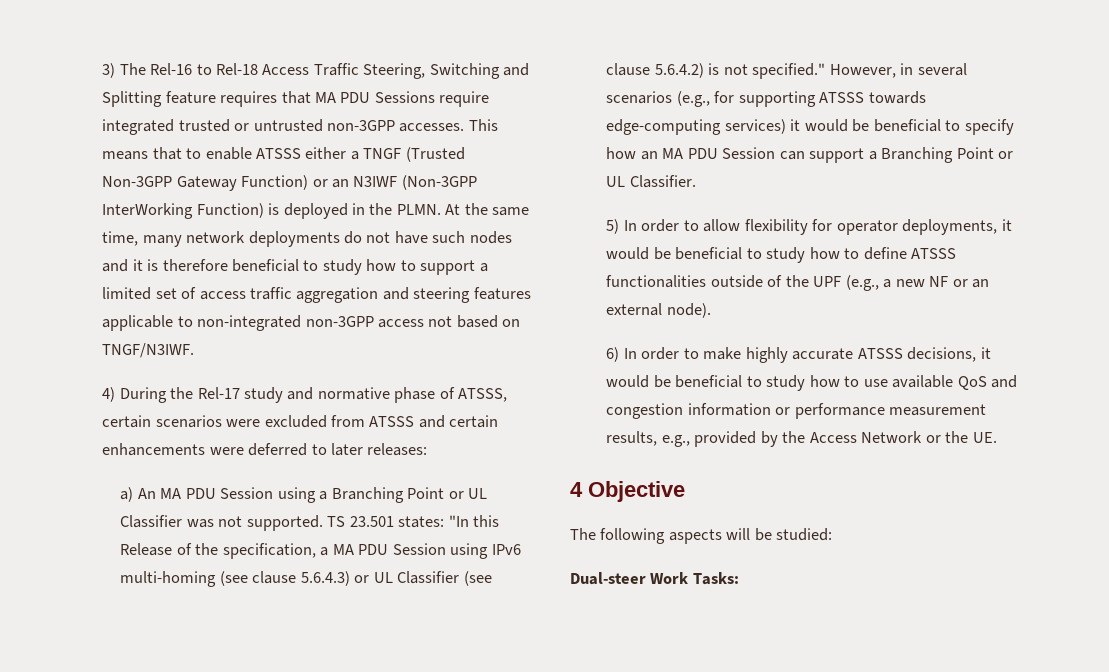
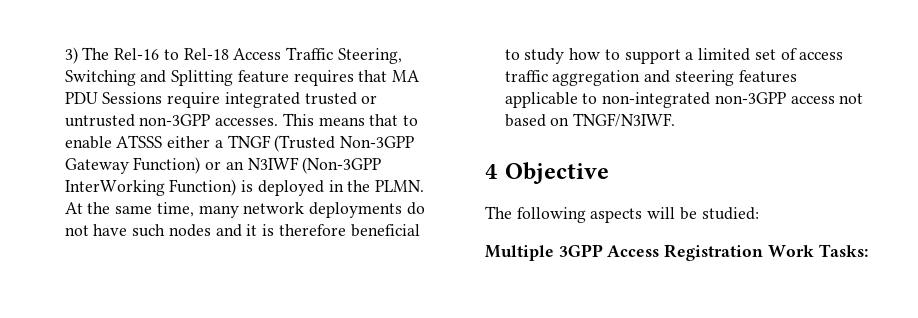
[102,387,508,403] [102,415,499,428] [102,443,428,456] [120,487,487,503] [120,515,500,531] [120,543,521,559] [120,571,492,587] [606,63,967,79] [606,91,926,107] [606,119,1014,135] [606,147,1013,163] [606,175,696,188] [606,219,1012,235] [606,247,957,263] [606,275,989,291] [606,303,711,318] [606,347,991,363] [606,375,1017,391] [606,403,987,419] [606,431,997,447] // 4) During the Rel-17 study and normative phase of ATSSS, certain scenarios were excluded from ATSSS and certain enhancements were deferred to later releases: // a) An MA PDU Session using a Branching Point or UL Classifier was not supported. TS 23.501 states: "In this Release of the specification, a MA PDU Session using IPv6 multi-homing (see clause 5.6.4.3) or UL Classifier (see clause 5.6.4.2) is not specified." However, in several scenarios (e.g., for supporting ATSSS towards edge-computing services) it would be beneficial to specify how an MA PDU Session can support a Branching Point or UL Classifier. // 5) In order to allow flexibility for operator deployments, it would be beneficial to study how to define ATSSS functionalities outside of the UPF (e.g., a new NF or an external node). // 6) In order to make highly accurate ATSSS decisions, it would be beneficial to study how to use available QoS and congestion information or performance measurement results, e.g., provided by the Access Network or the UE. -> (676, 120) none
[570,572,646,585] Dual-steer -> [485,244,764,261] Multiple 3GPP Access Registration

